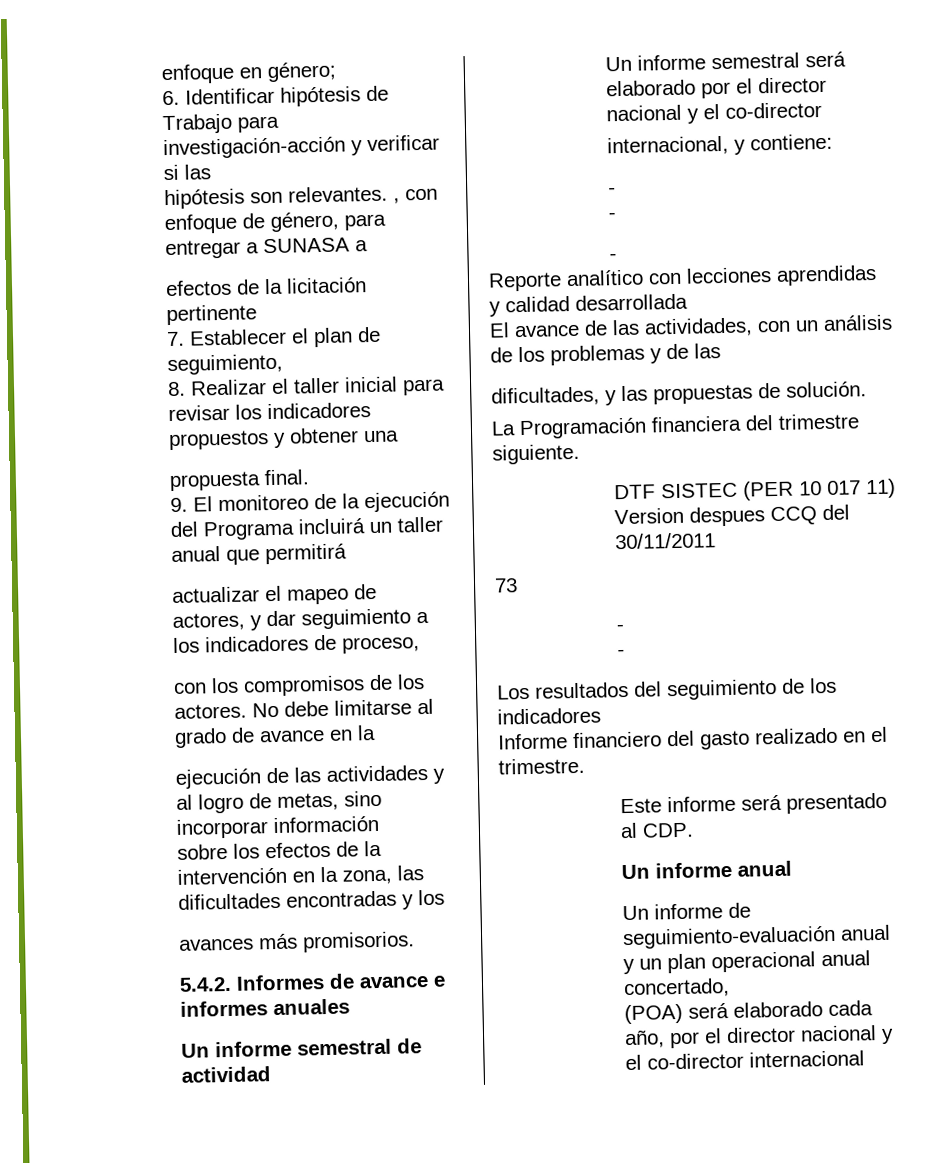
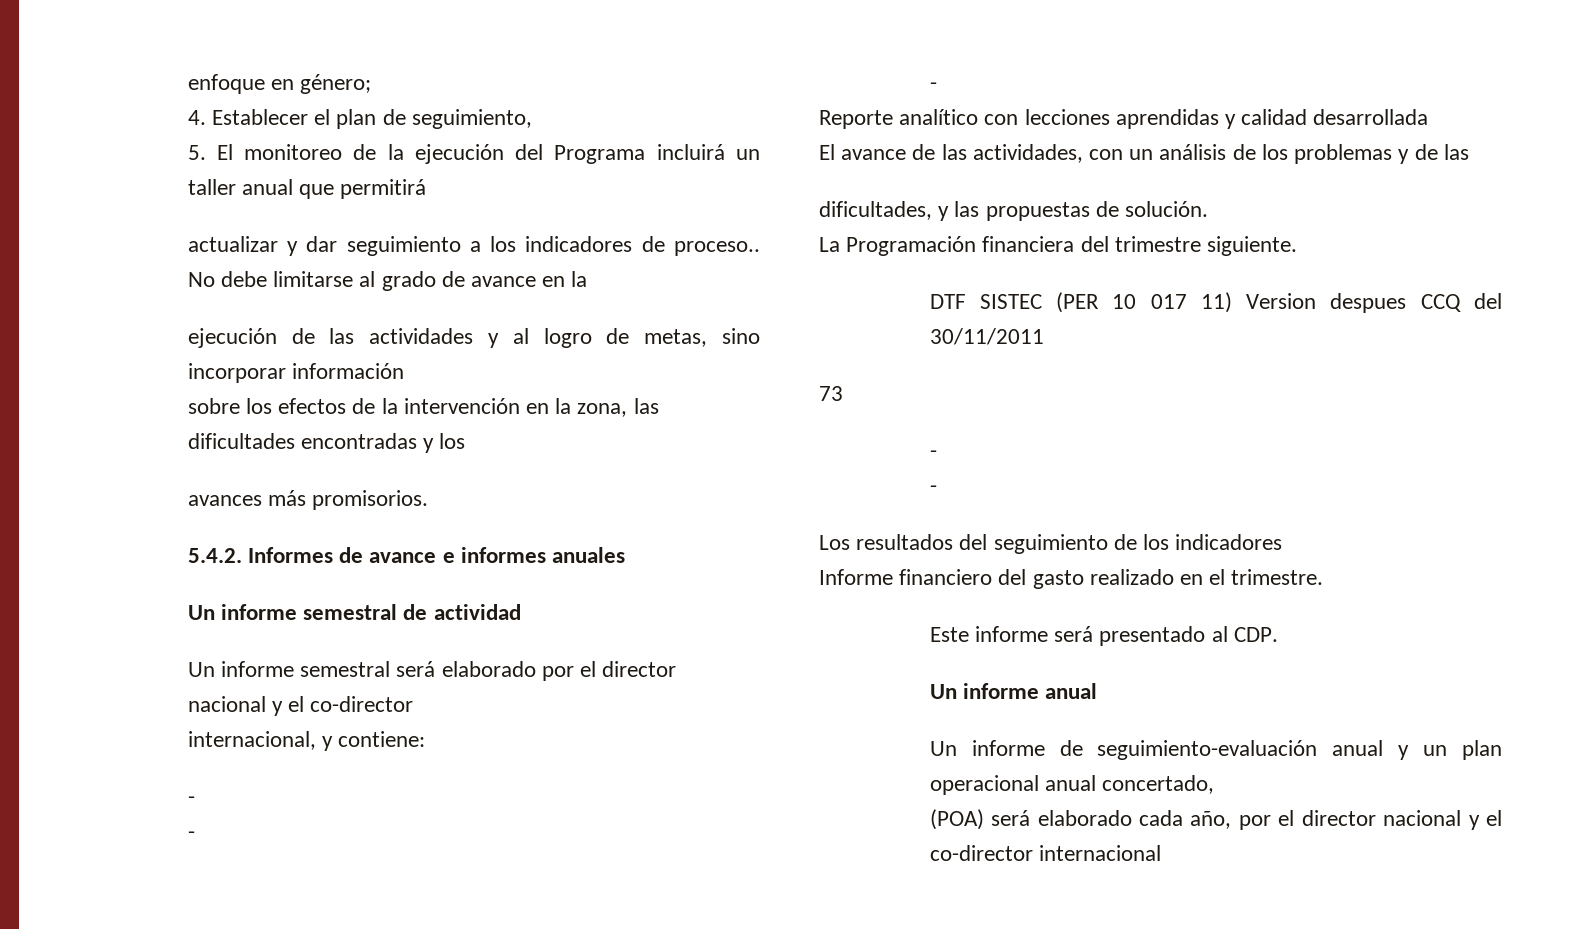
[161,85,389,107] [161,113,280,135] [162,134,440,160] [162,164,211,181] [163,185,438,210] [163,211,386,235] [164,237,368,260] [164,277,367,297] [165,304,257,326] [165,331,185,347] 6. Identificar hipótesis de Trabajo para investigación-acción y verificar si las // hipótesis son relevantes. , con enfoque de género, para entregar a SUNASA a // efectos de la licitación pertinente // 7. -> [187,110,206,125] 4.
[166,376,445,397] [167,402,371,422] [167,427,399,451] [168,469,310,492] [169,497,188,513] 8. Realizar el taller inicial para revisar los indicadores propuestos y obtener una // propuesta final. // 9. -> [187,145,206,160] 5.
[264,583,377,605] [171,612,245,632] el mapeo de actores, -> (278, 244) none
[341,636,420,654] [172,674,425,697] [173,703,247,720] proceso, // con los compromisos de los actores. -> [674,241,760,256] proceso..

